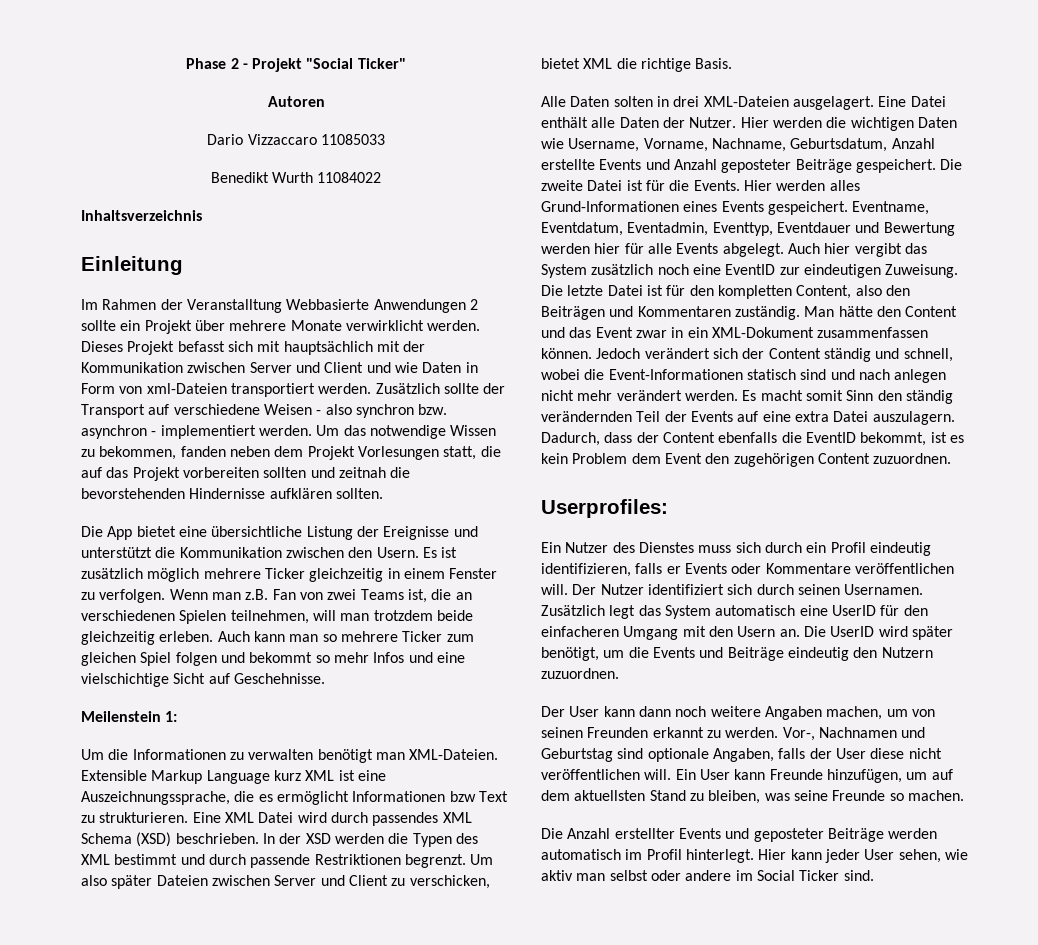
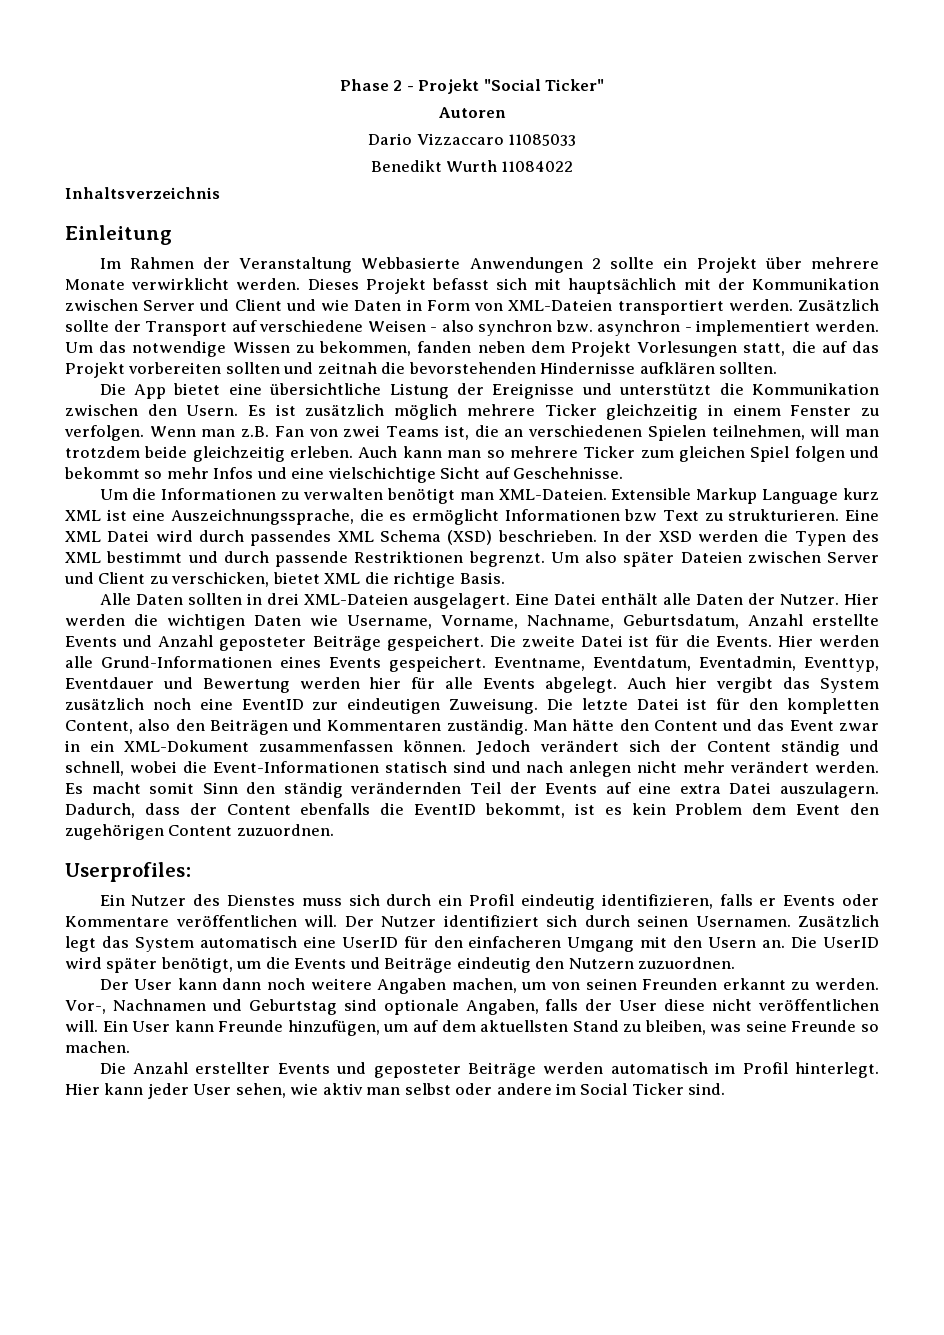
[186,299,282,313] Veranstalltung -> [239,257,353,273] Veranstaltung
[146,383,227,394] xml-Dateien -> [508,299,613,311] XML-Dateien
[81,711,178,722] // Meilenstein 1: -> (624, 473) none
[613,96,653,107] solten -> [187,593,242,605] sollten
[829,180,860,191] alles -> [65,656,93,668] alle

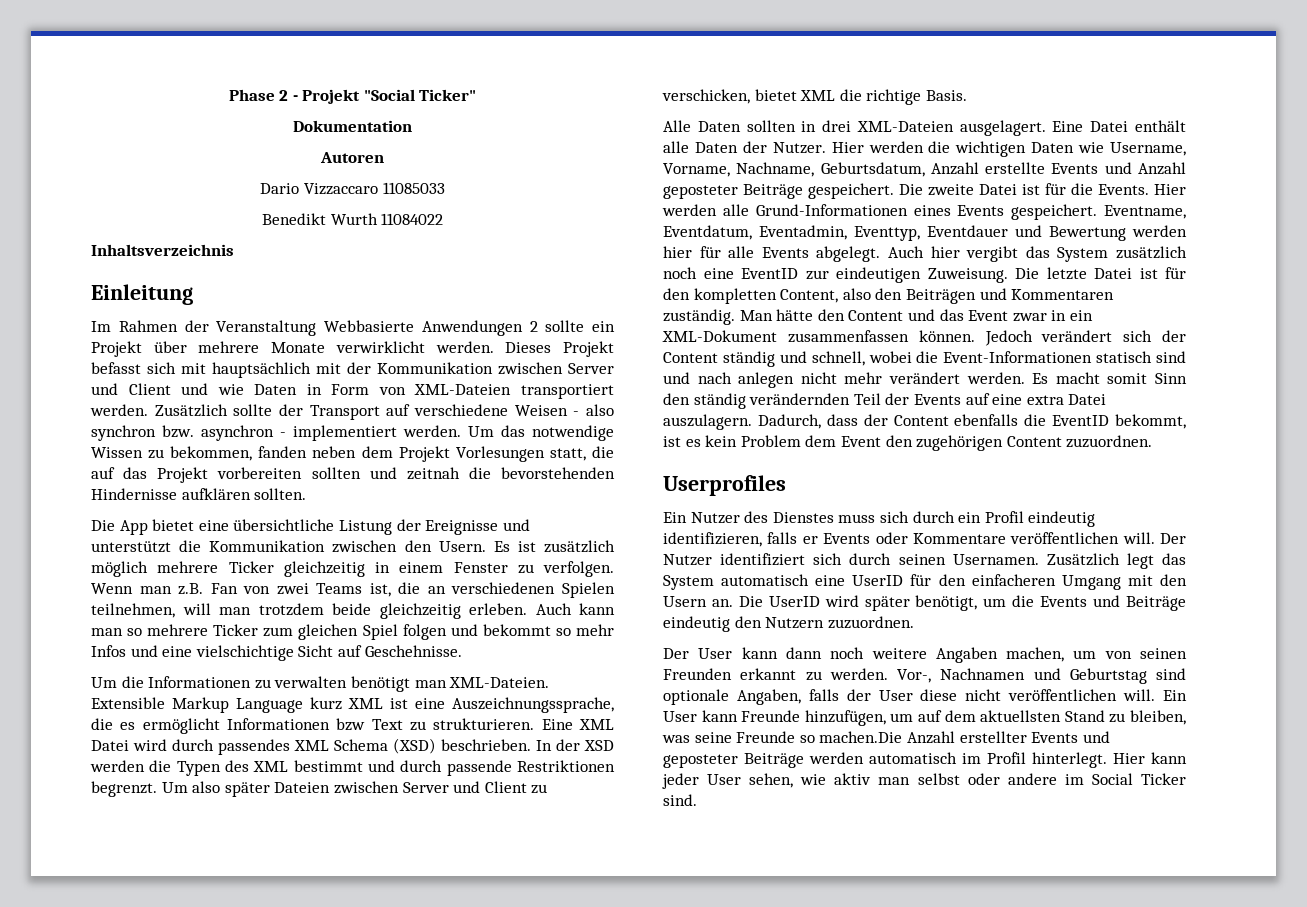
(605, 85) none -> [293,120,412,132] // Dokumentation
[65,862,191,882] Userprofiles: -> [663,475,786,496] Userprofiles
[65,1041,130,1053] [99,1062,126,1074] machen. // Die -> [819,731,903,743] machen.Die

